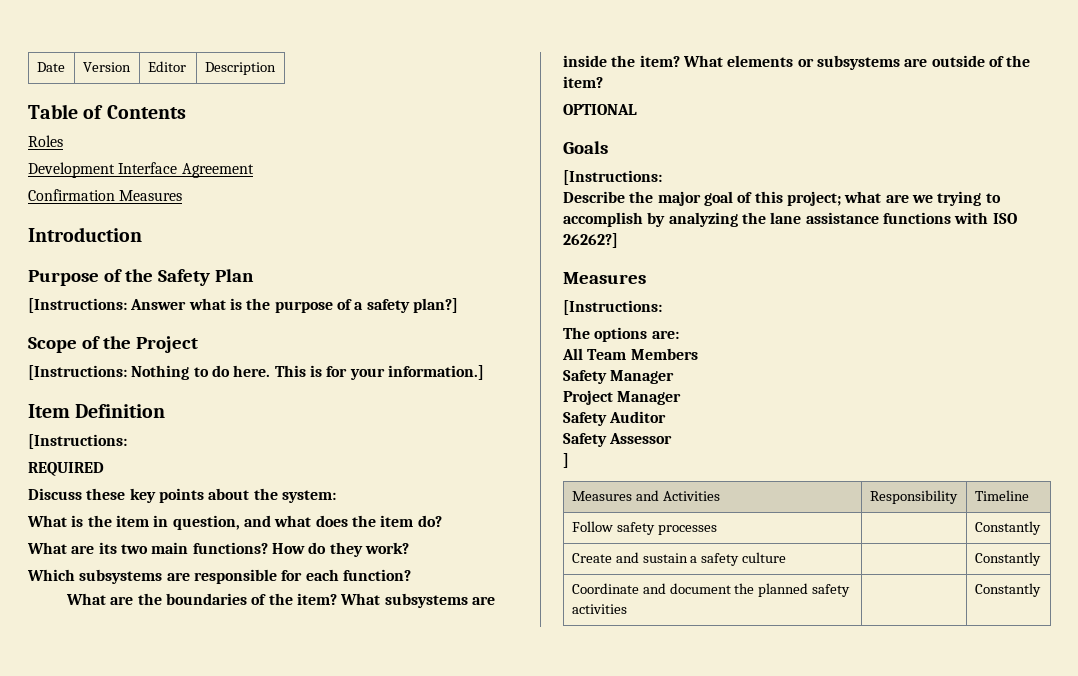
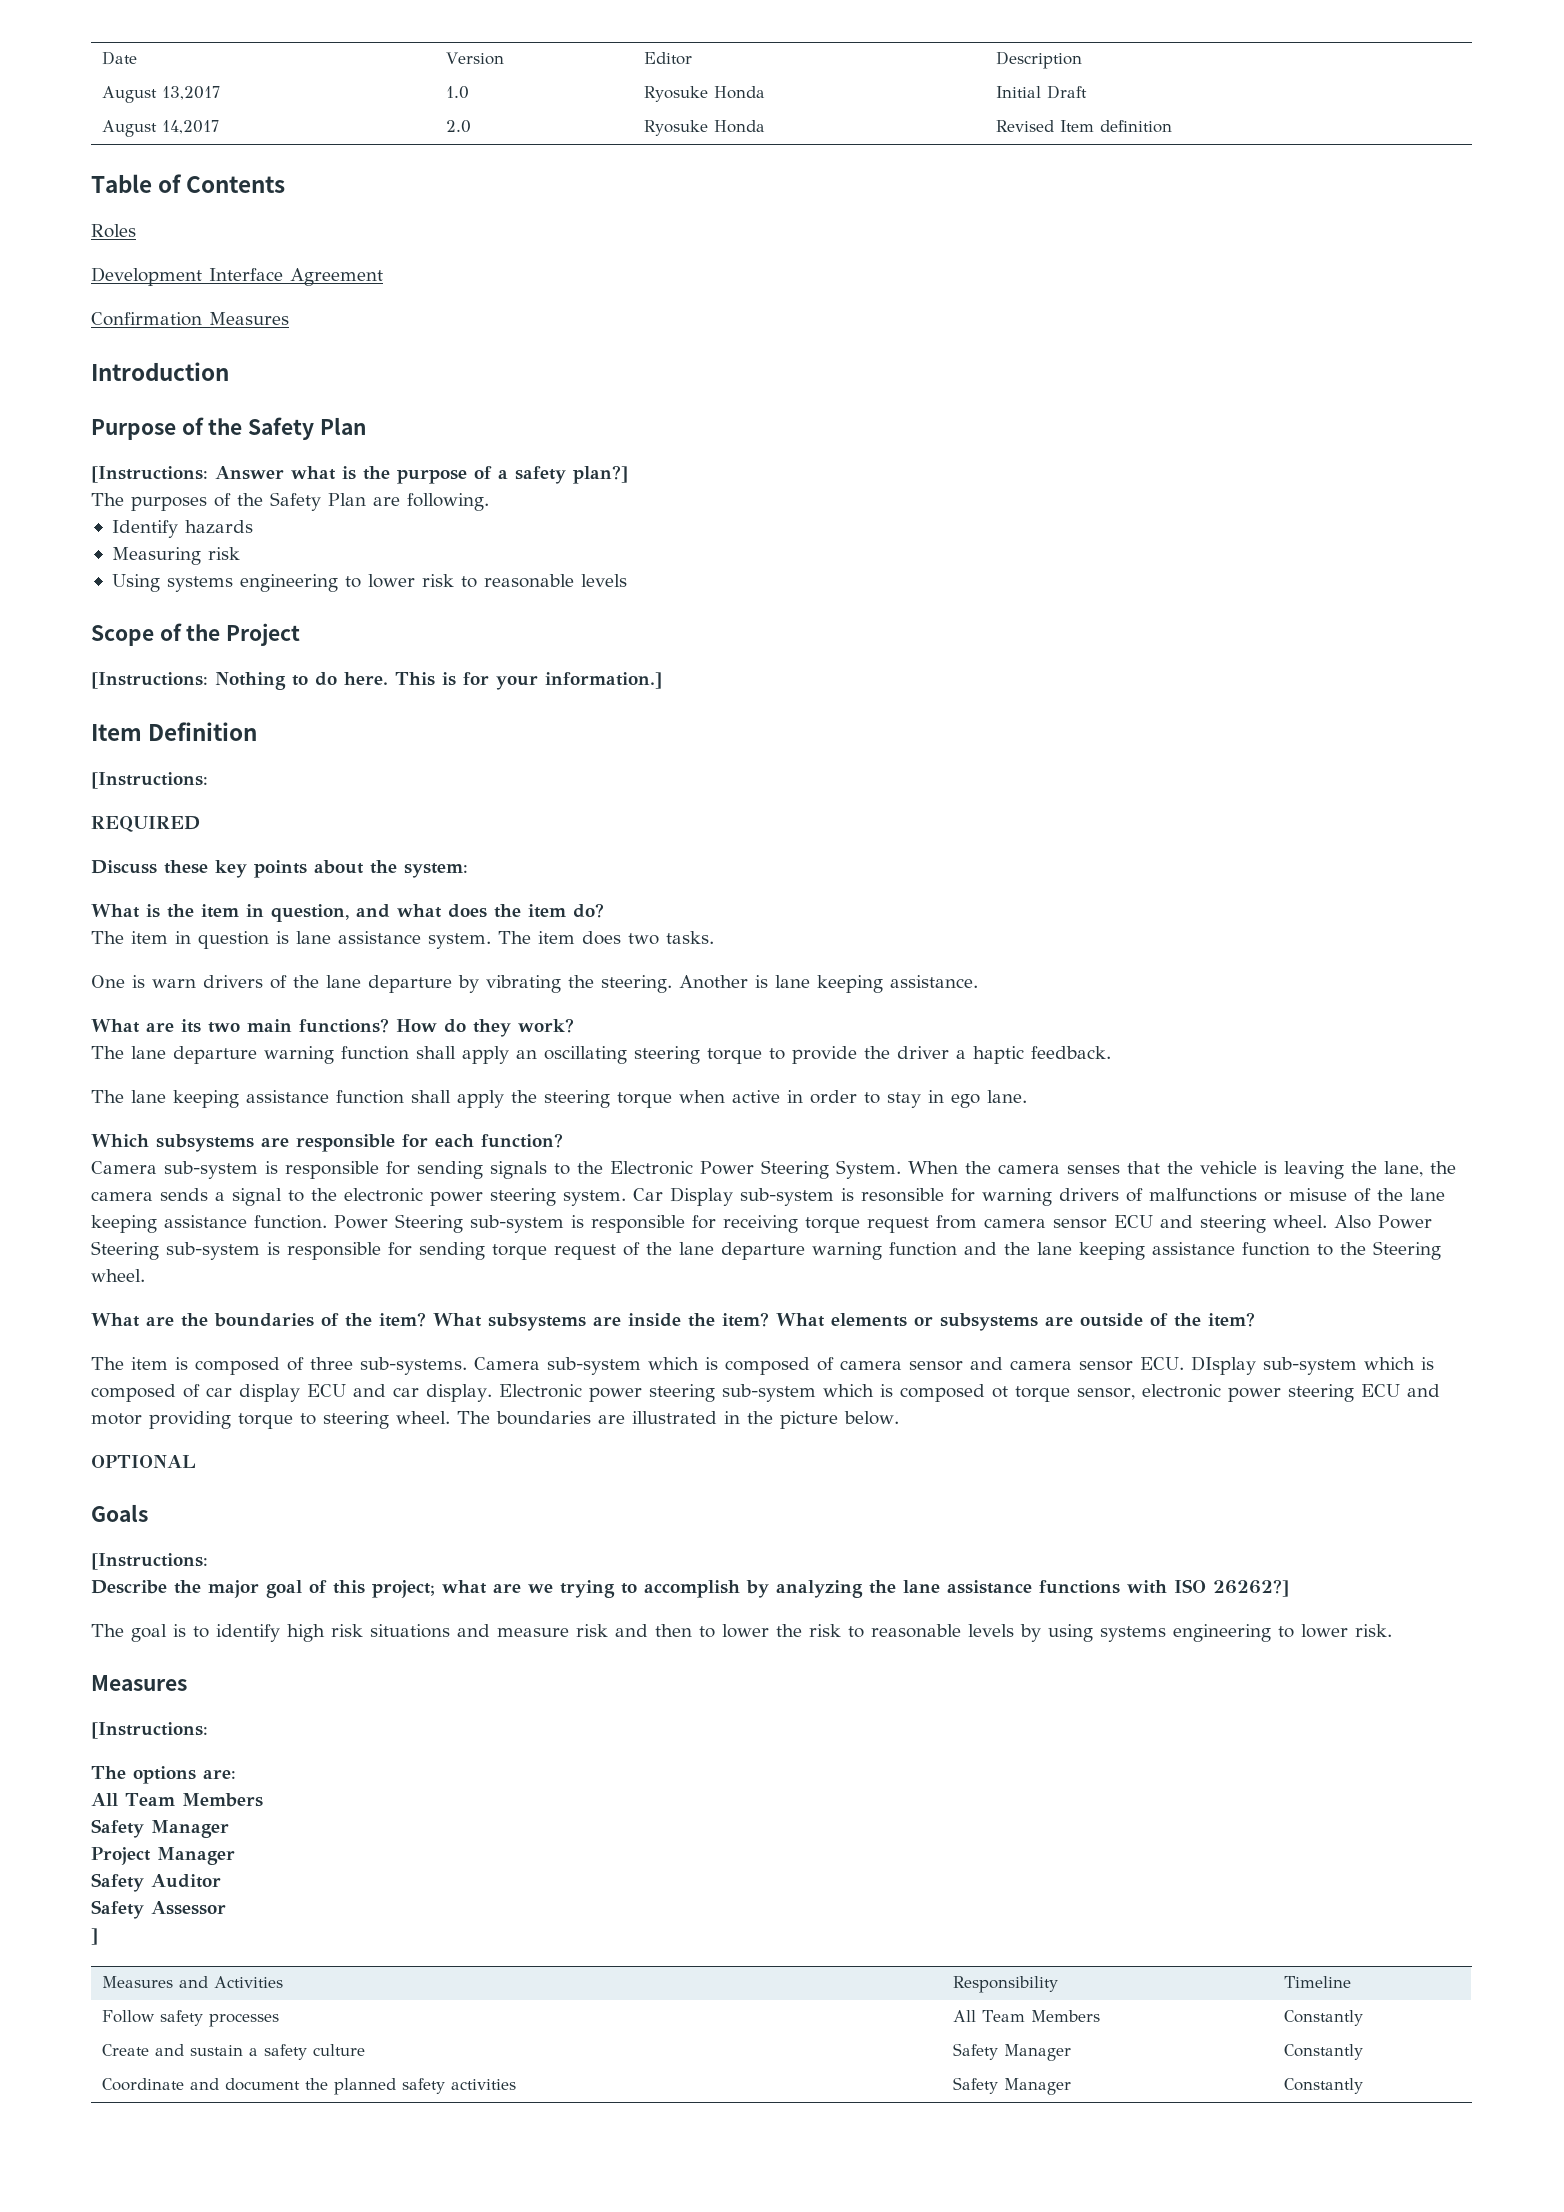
(276, 68) none -> [101,86,220,103] [445,86,469,99] [643,86,765,102] [995,85,1087,99] [101,120,219,137] [445,120,471,133] [643,120,765,136] [995,120,1172,133] // August 13,2017 | 1.0 | Ryosuke Honda | Initial Draft // August 14,2017 | 2.0 | Ryosuke Honda | Revised Item definition
(458, 305) none -> [91,492,489,511] [111,520,253,538] [111,547,240,565] [111,574,627,592] // The purposes of the Safety Plan are following. // Identify hazards // Measuring risk // Using systems engineering to lower risk to reasonable levels
(442, 521) none -> [91,931,714,949] [91,975,978,993] // The item in question is lane assistance system. The item does two tasks. // One is warn drivers of the lane departure by vibrating the steering. Another is lane keeping assistance.
(409, 548) none -> [91,1046,1111,1064] [91,1090,1027,1108] // The lane departure warning function shall apply an oscillating steering torque to provide the driver a haptic feedback. // The lane keeping assistance function shall apply the steering torque when active in order to stay in ego lane.
(411, 575) none -> [91,1160,1456,1179] [91,1187,1445,1206] [91,1214,1432,1233] [91,1241,1441,1260] [91,1269,145,1282] // Camera sub-system is responsible for sending signals to the Electronic Power Steering System. When the camera senses that the vehicle is leaving the lane, the camera sends a signal to the electronic power steering system. Car Display sub-system is resonsible for warning drivers of malfunctions or misuse of the lane keeping assistance function. Power Steering sub-system is responsible for receiving torque request from camera sensor ECU and steering wheel. Also Power Steering sub-system is responsible for sending torque request of the lane departure warning function and the lane keeping assistance function to the Steering wheel.
(603, 82) none -> [91,1356,1434,1375] [91,1384,1440,1402] [91,1411,899,1429] // The item is composed of three sub-systems. Camera sub-system which is composed of camera sensor and camera sensor ECU. DIsplay sub-system which is composed of car display ECU and car display. Electronic power steering sub-system which is composed ot torque sensor, electronic power steering ECU and motor providing torque to steering wheel. The boundaries are illustrated in the picture below.
(618, 240) none -> [91,1624,1392,1642] // The goal is to identify high risk situations and measure risk and then to lower the risk to reasonable levels by using systems engineering to lower risk.
(717, 530) none -> [952,2010,1100,2022] All Team Members
(787, 557) none -> [952,2043,1071,2061] Safety Manager
(627, 609) none -> [952,2077,1071,2095] Safety Manager

